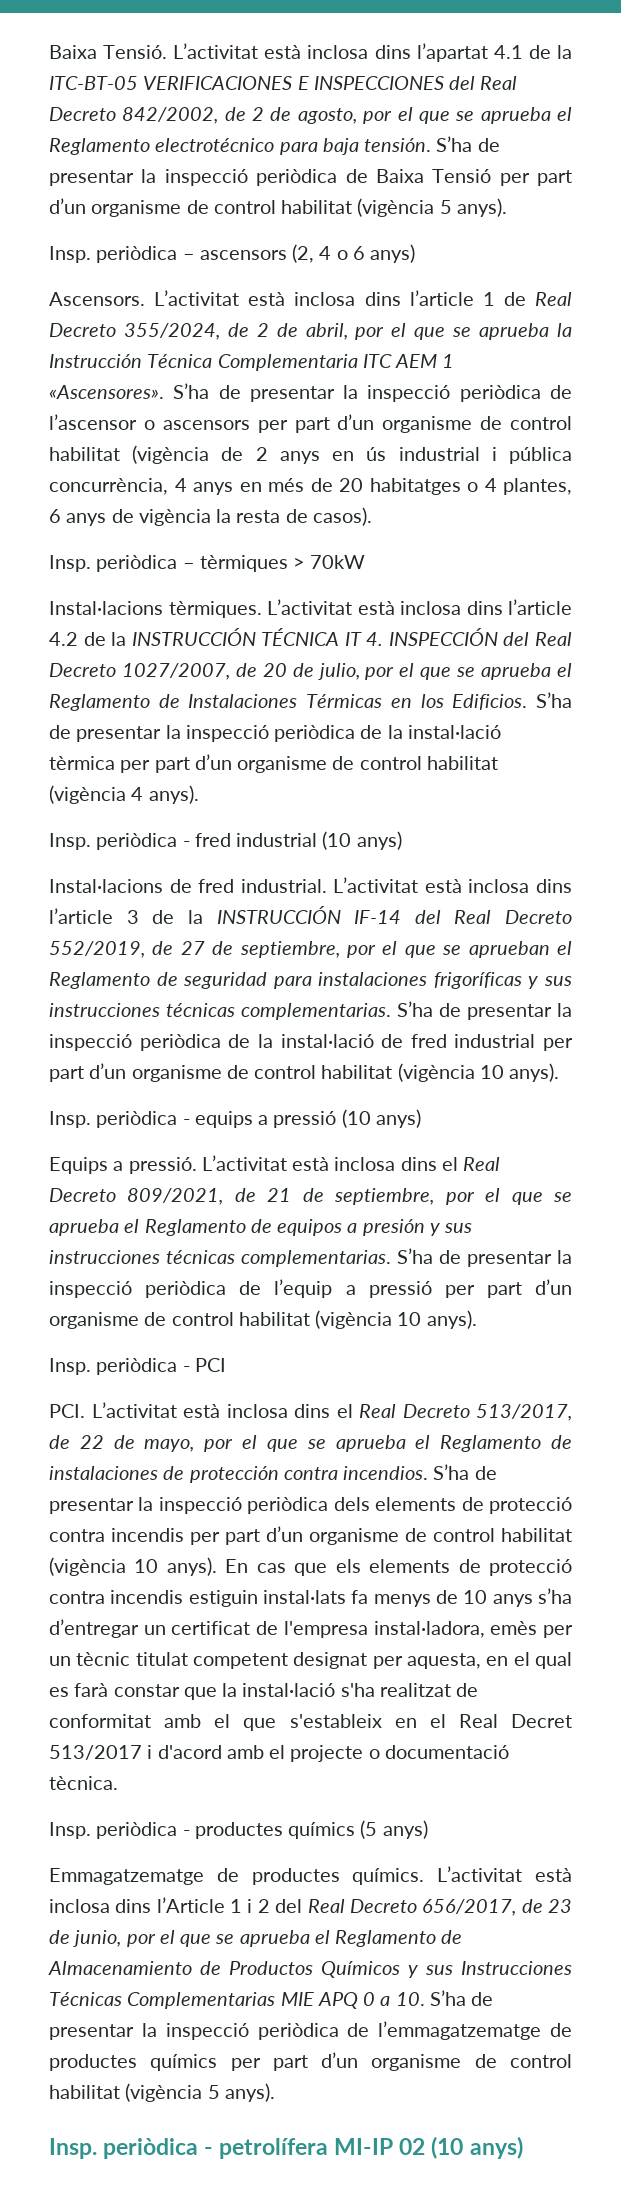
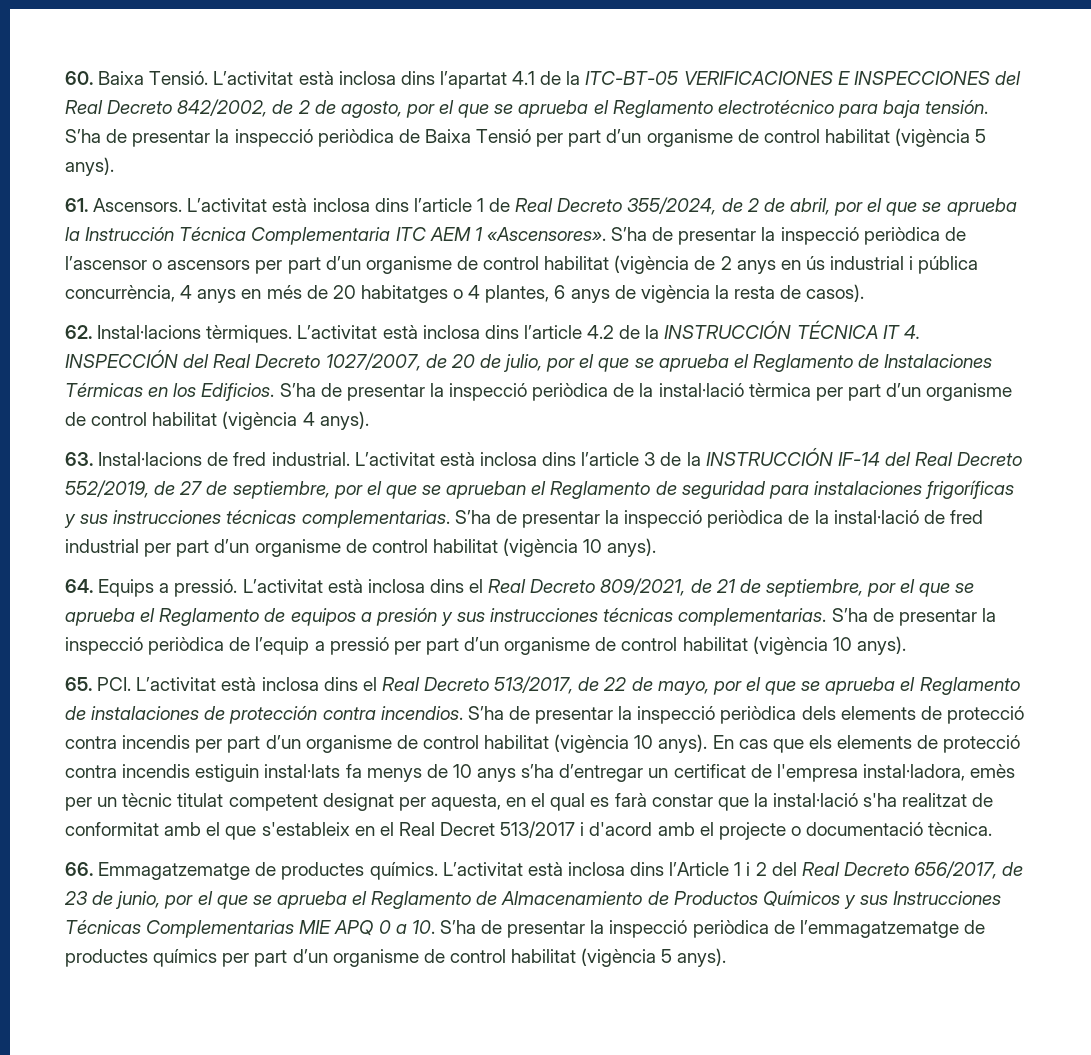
(49, 52) none -> [65,71,93,85] 60.
[49,244,416,263] Insp. periòdica – ascensors (2, 4 o 6 anys) // -> [65,198,88,212] 61.
[49,555,366,572] Insp. periòdica – tèrmiques > 70kW // -> [65,325,92,339] 62.
[49,831,402,850] Insp. periòdica - fred industrial (10 anys) // -> [65,452,93,466] 63.
[49,1109,421,1128] Insp. periòdica - equips a pressió (10 anys) // -> [65,579,93,593] 64.
[49,1358,226,1375] Insp. periòdica - PCI // -> [65,677,92,691] 65.
[49,1820,428,1839] Insp. periòdica - productes químics (5 anys) // -> [65,862,93,876] 66.
[49,2136,523,2159] // Insp. periòdica - petrolífera MI-IP 02 (10 anys) -> (727, 957) none

